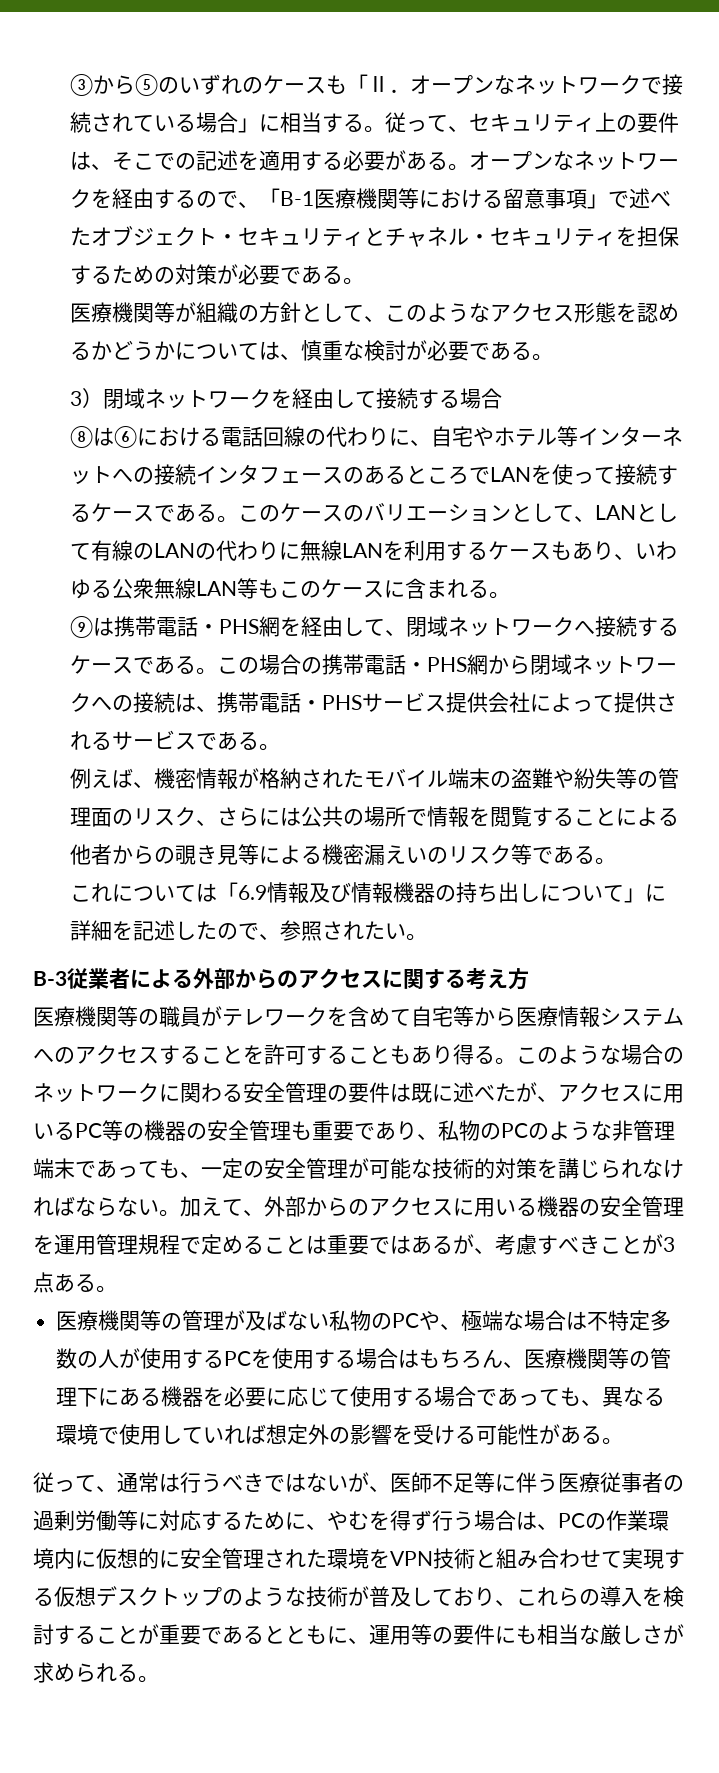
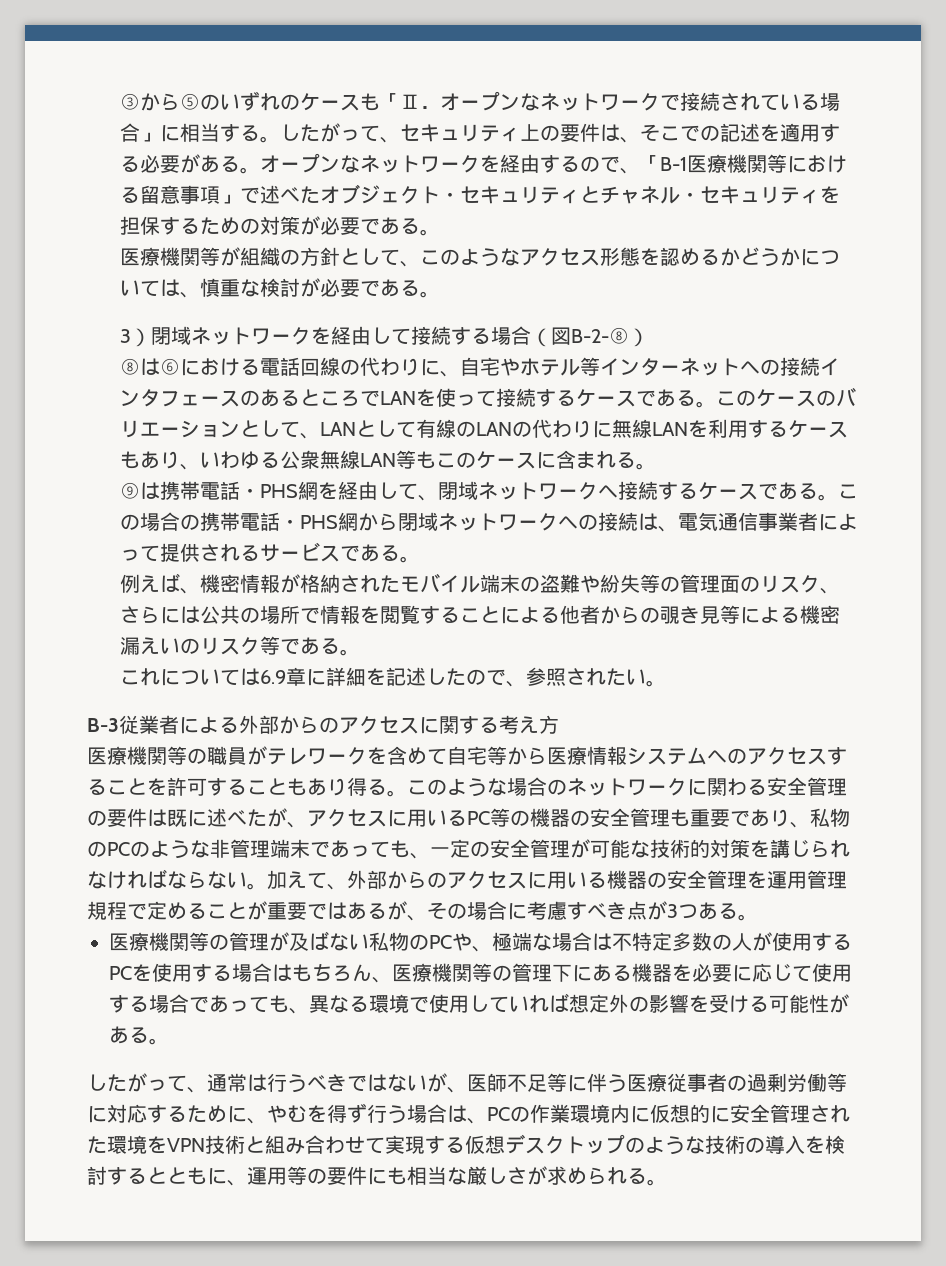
[385,112,407,133] 従 -> [279,123,340,142] したが
(503, 398) none -> [530,327,649,347] （図B-2-⑧）
[217,692,531,713] 携帯電話・PHSサービス提供会社 -> [677,512,818,531] 電気通信事業者
[217,882,646,904] 「6.9情報及び情報機器の持ち出しについて」 -> [259,667,306,686] 6.9章
[306,1235,327,1254] は -> [247,901,267,920] が
[495,1234,675,1255] [33,1272,54,1293] 考慮すべきことが3点 -> [427,901,698,920] その場合に考慮すべき点が3つ
[33,1472,54,1493] 従 -> [87,1073,147,1092] したが
[348,1586,684,1607] [33,1624,243,1645] が普及しており、これらの導入を検討することが重要であ -> [745,1135,845,1154] [87,1166,127,1185] の導入を検討す

